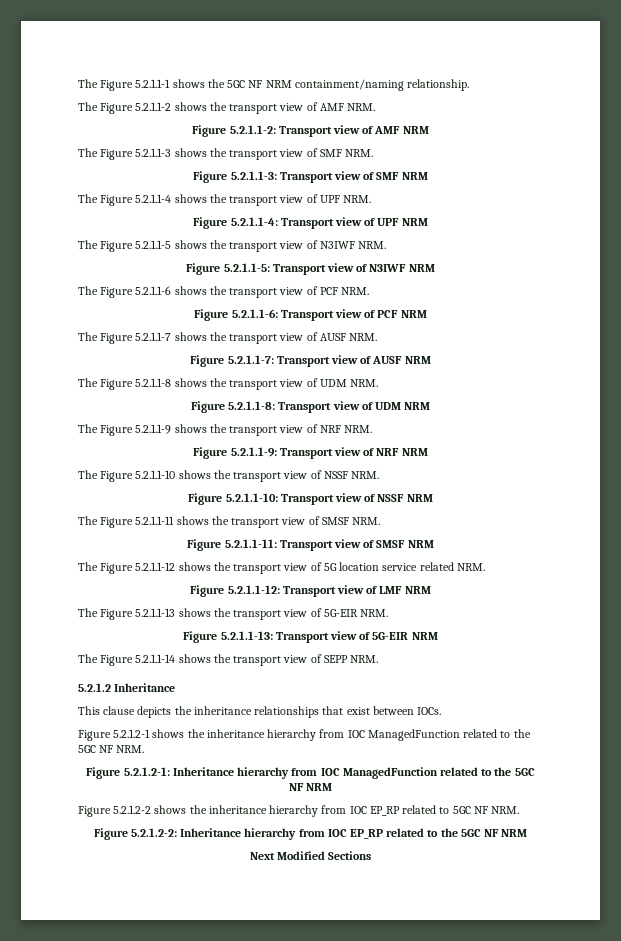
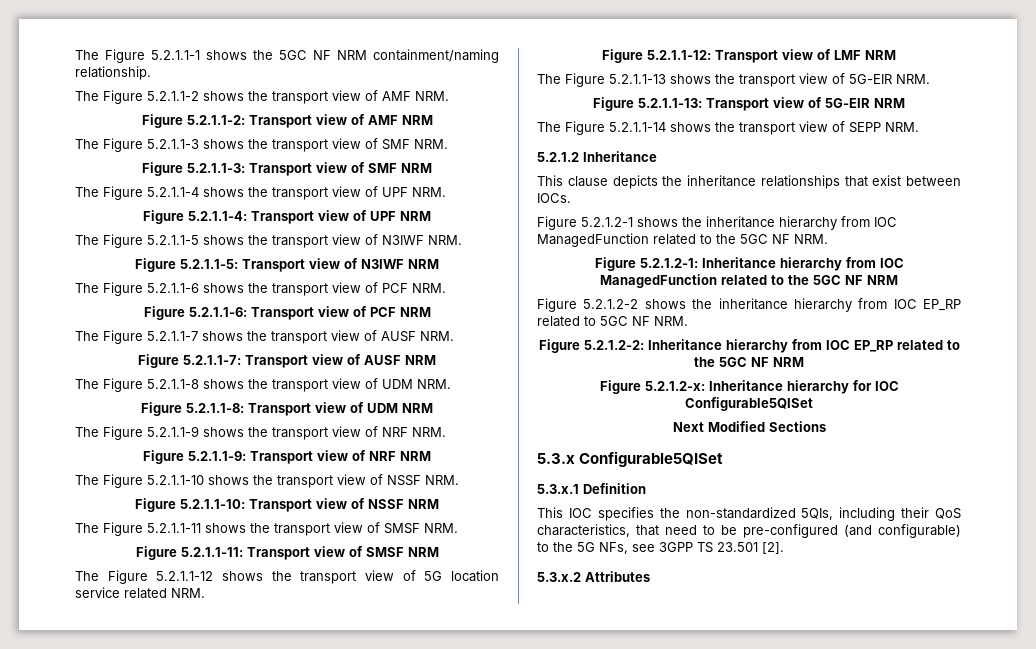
[249,851,372,860] Next Modified Sections -> [599,380,899,394] [685,397,813,411] [672,421,826,432] [537,451,724,467] [537,483,646,494] [537,507,961,521] [537,524,961,538] [537,542,784,554] [537,571,650,582] Figure 5.2.1.2-x: Inheritance hierarchy for IOC Configurable5QISet // Next Modified Sections // 5.3.x Configurable5QISet // 5.3.x.1 Definition // This IOC specifies the non-standardized 5QIs, including their QoS characteristics, that need to be pre-configured (and configurable) to the 5G NFs, see 3GPP TS 23.501 [2]. // 5.3.x.2 Attributes

